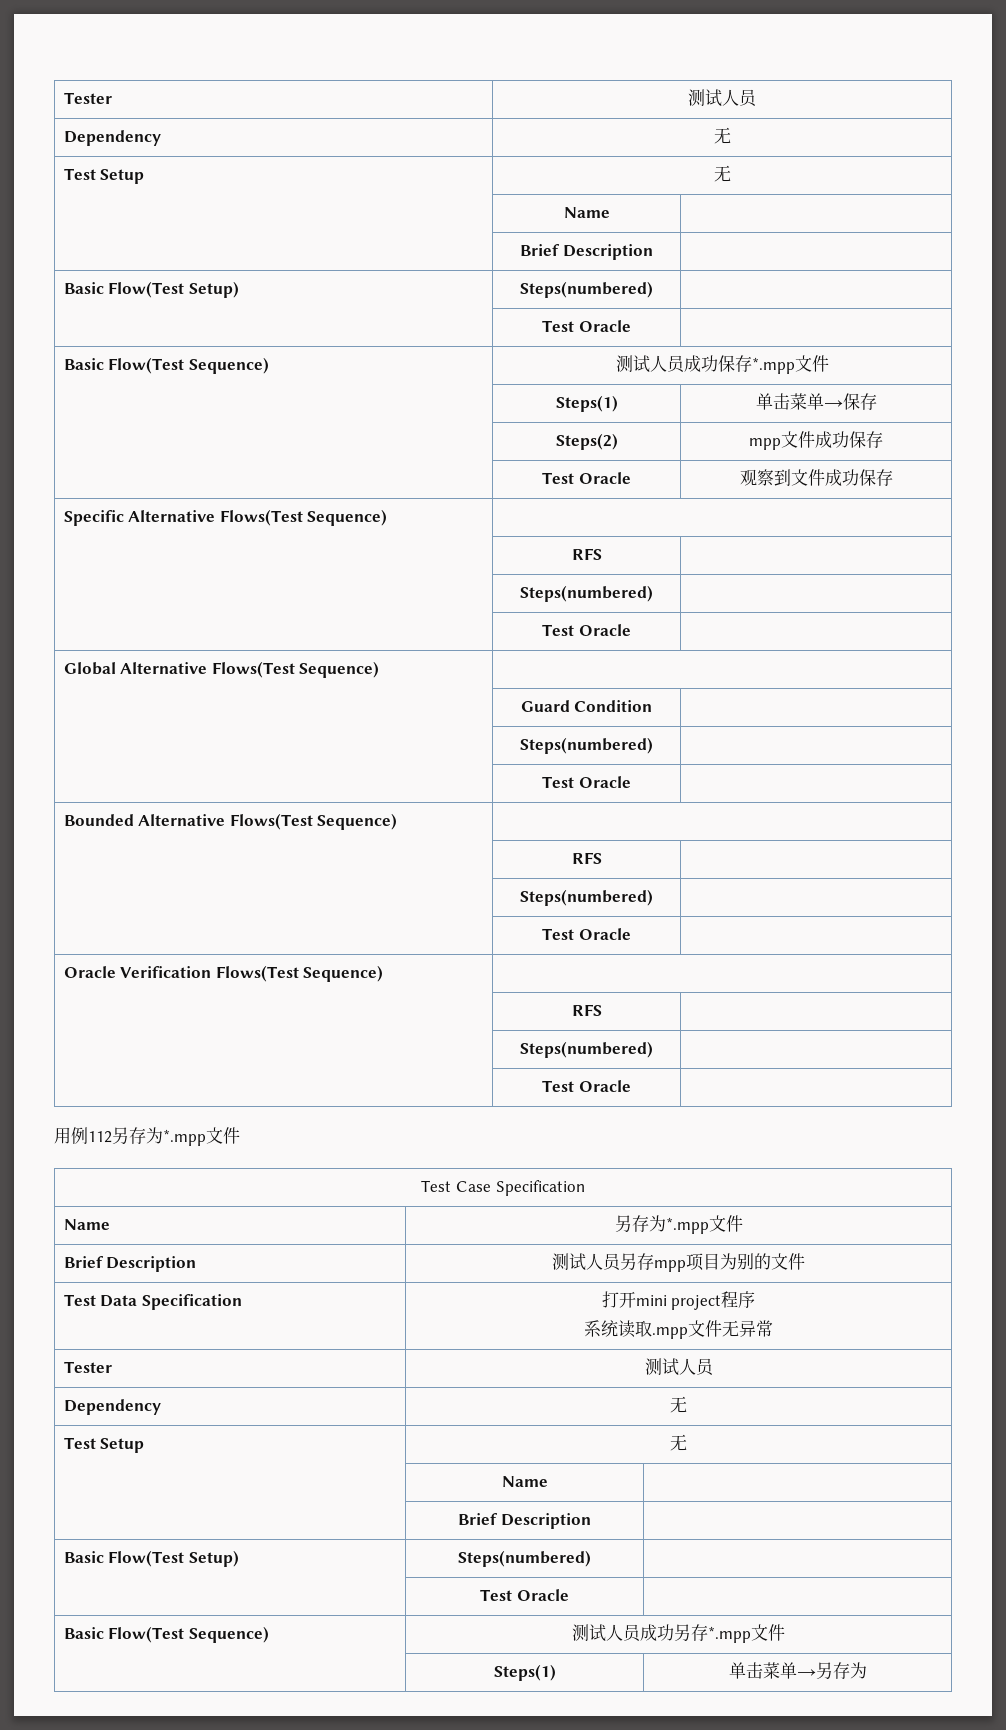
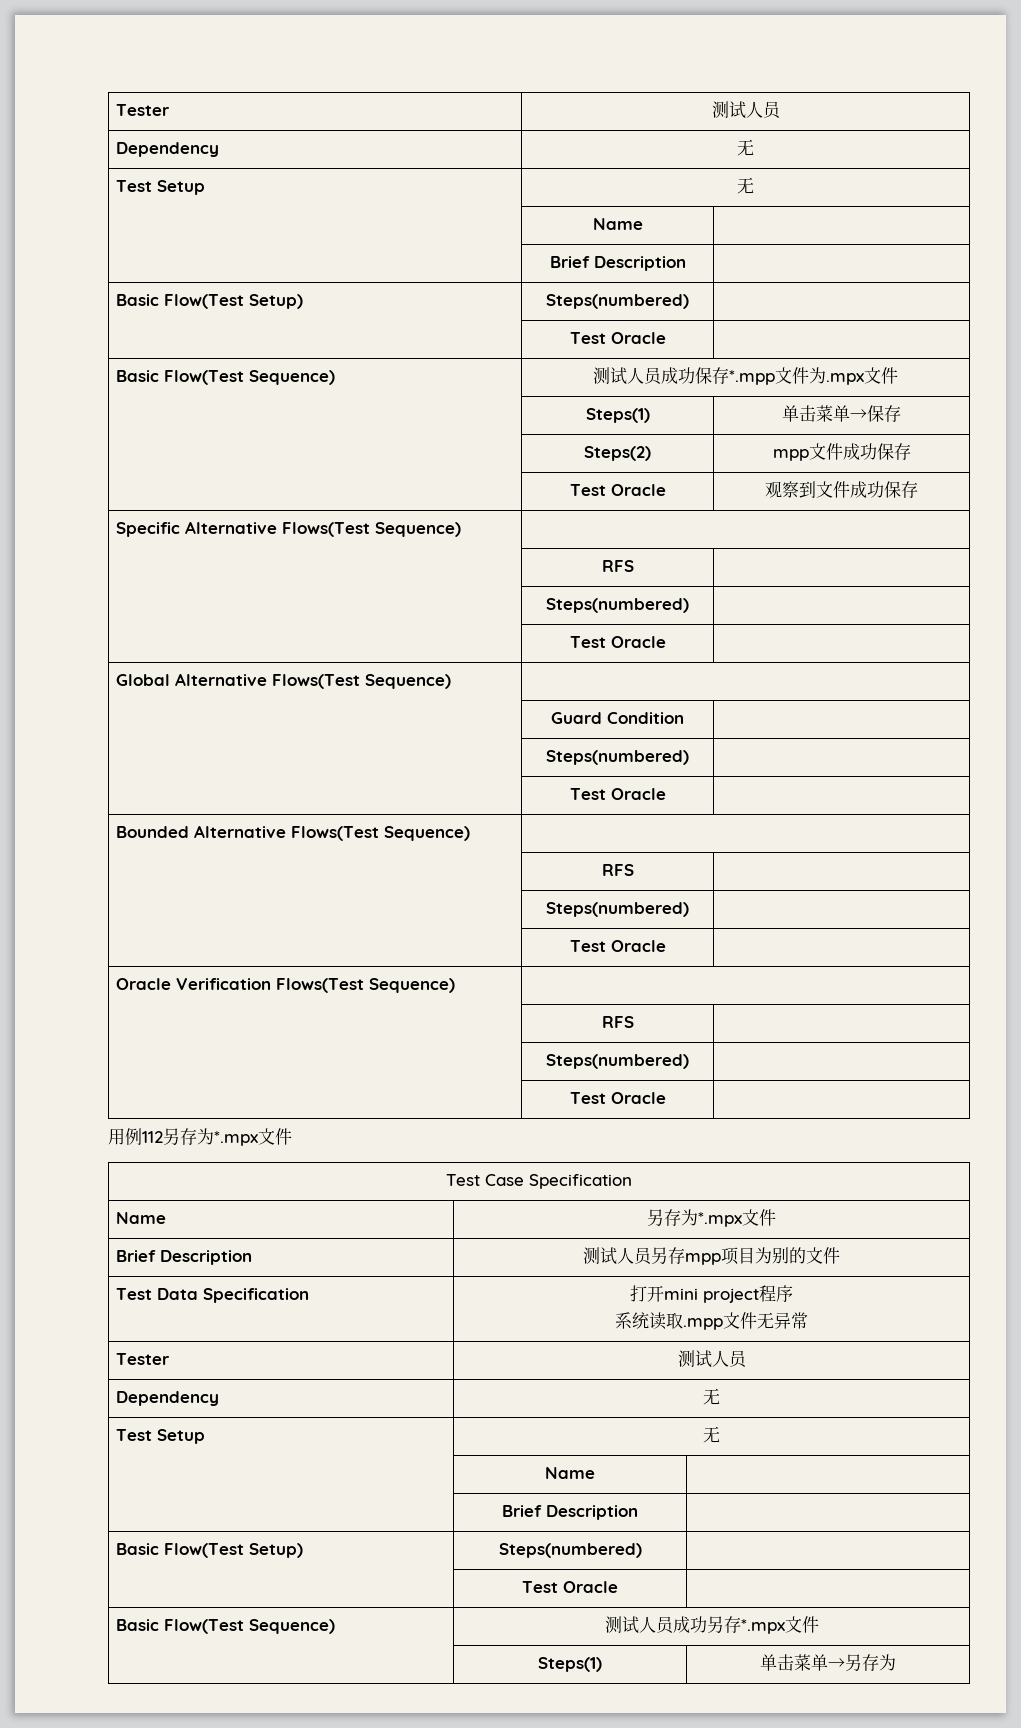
(829, 363) none -> [809,367,898,385] 为.mpx文件
[163,1129,206,1146] *.mpp -> [214,1131,258,1146] *.mpx
[665,1217,709,1234] *.mpp -> [698,1212,742,1227] *.mpx
[707,1626,751,1643] *.mpp -> [740,1619,785,1634] *.mpx

